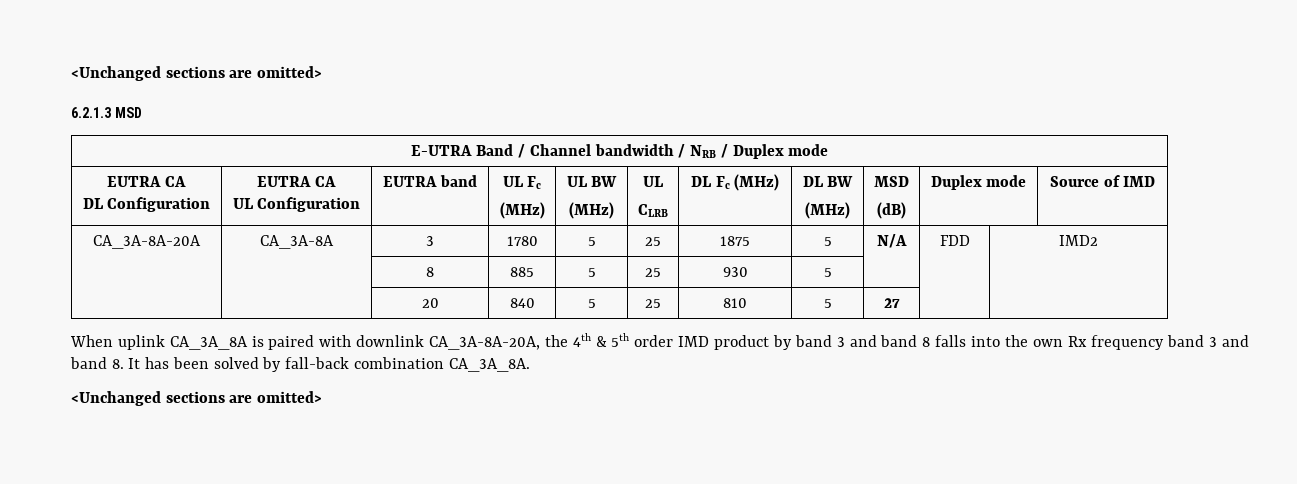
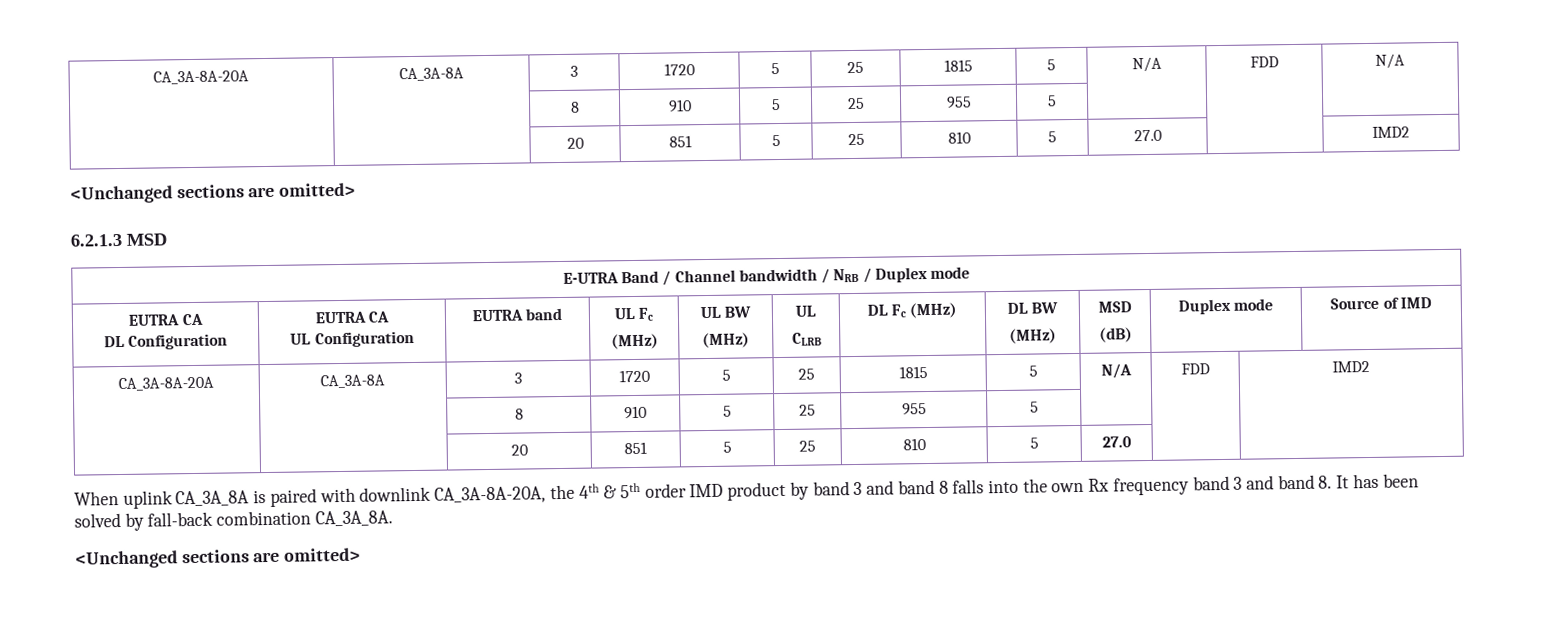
(71, 73) none -> [153,70,249,85] [398,67,464,82] [570,65,578,77] [663,63,695,76] [770,62,780,75] [847,61,865,74] [943,59,973,72] [1047,59,1056,71] [1131,56,1162,73] [1249,56,1279,68] [1375,53,1405,69] [570,101,580,113] [667,99,692,113] [770,98,781,111] [847,97,866,110] [945,96,972,109] [1047,95,1057,107] [566,137,584,149] [668,135,692,148] [771,134,781,147] [848,133,866,146] [947,131,971,144] [1048,131,1057,143] [1133,129,1162,142] [1372,126,1410,138] CA_3A-8A-20A | CA_3A-8A | 3 | 1720 | 5 | 25 | 1815 | 5 | N/A | FDD | N/A // | | 8 | 910 | 5 | 25 | 955 | 5 | | | // | | 20 | 851 | 5 | 25 | 810 | 5 | 27.0 | | IMD2 //
[506,236,538,246] [587,237,596,246] [645,237,661,246] [720,236,750,246] 1780 | 5 | 25 | 1875 -> [619,369,651,383] [721,369,731,381] [798,368,816,380] [898,366,928,379] 1720 | 5 | 25 | 1815
[510,267,534,277] [587,268,596,277] [645,268,661,277] [722,267,748,277] [823,268,832,277] [421,298,439,308] [509,298,535,308] [587,299,596,308] [645,299,661,308] [723,298,747,308] [823,299,832,308] [883,298,900,308] 885 | 5 | 25 | 930 | 5 | | | // | | 20 | 840 | 5 | 25 | 810 | 5 | 27 -> [624,405,648,420] [722,405,732,417] [799,404,817,416] [901,403,927,416] [1029,401,1039,413] [510,444,528,456] [624,441,648,455] [722,441,732,453] [799,440,817,452] [902,438,926,451] [1029,437,1039,449] [1101,436,1132,448] 910 | 5 | 25 | 955 | 5 | | | // | | 20 | 851 | 5 | 25 | 810 | 5 | 27.0

